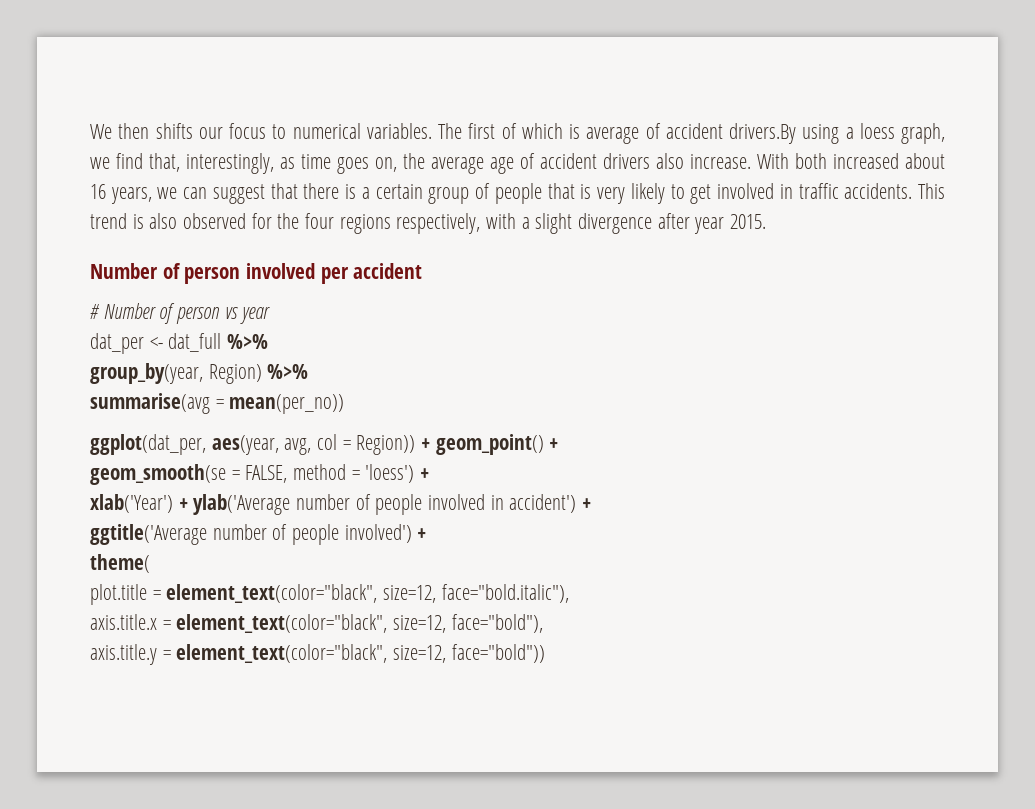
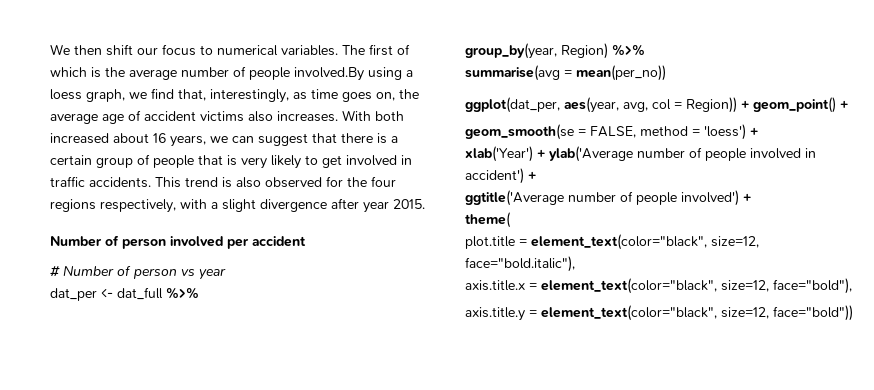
[155,123,193,139] shifts -> [106,44,133,56] shift
[586,123,796,144] average of accident drivers.By -> [105,66,364,81] the average number of people involved.By
[602,153,751,169] drivers also increase. -> [200,111,338,122] victims also increases.

